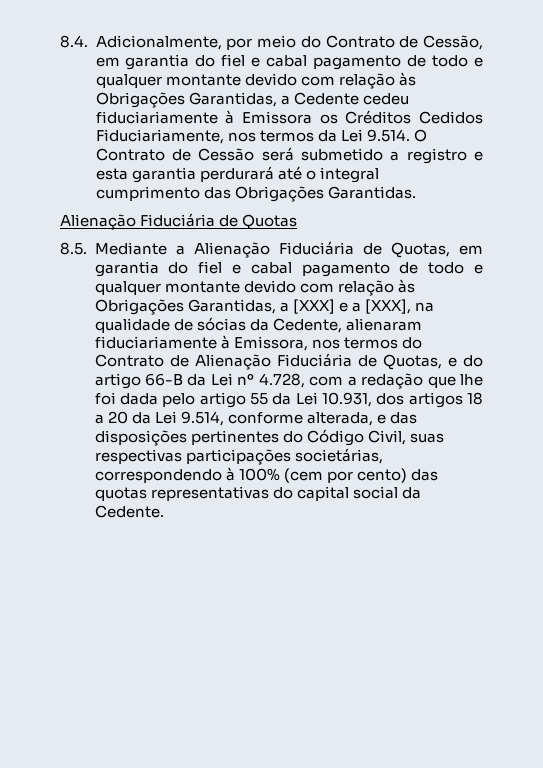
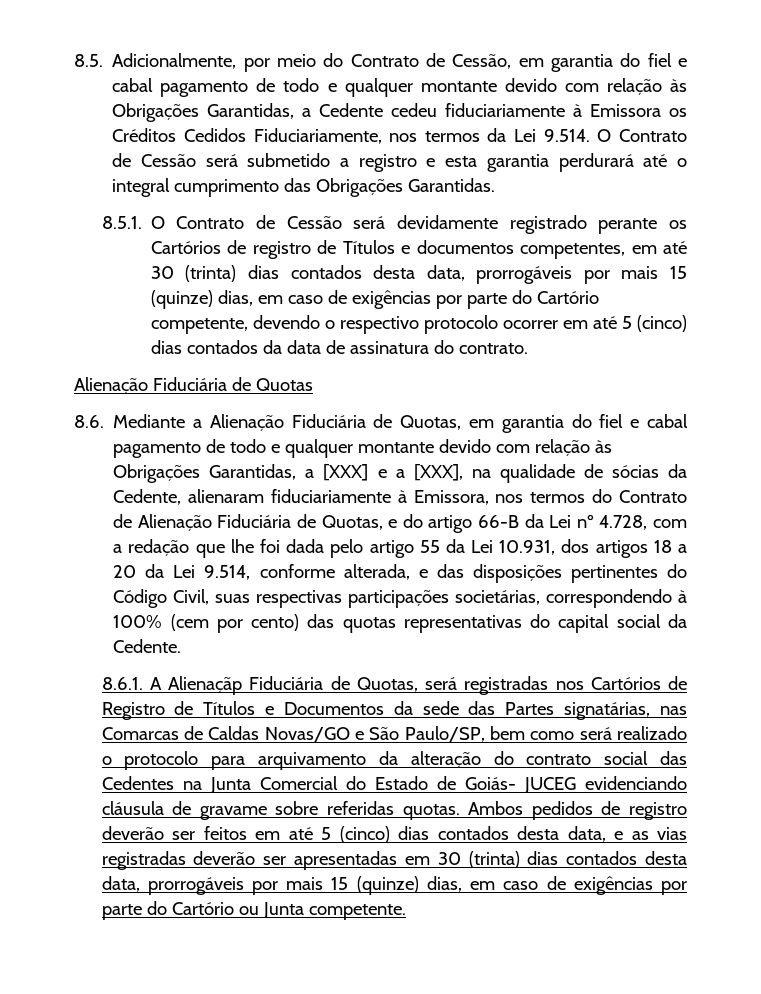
[60,35,88,48] 8.4. -> [74,54,103,67] 8.5.
(416, 192) none -> [101,215,687,234] [150,240,687,259] [150,265,687,284] [150,290,599,309] [150,315,687,334] [150,340,528,354] // 8.5.1. O Contrato de Cessão será devidamente registrado perante os Cartórios de registro de Títulos e documentos competentes, em até 30 (trinta) dias contados desta data, prorrogáveis por mais 15 (quinze) dias, em caso de exigências por parte do Cartório competente, devendo o respectivo protocolo ocorrer em até 5 (cinco) dias contados da data de assinatura do contrato.
[60,242,87,255] 8.5. -> [74,415,104,428] 8.6.
(164, 511) none -> [101,676,687,695] [101,701,687,720] [101,726,687,742] [101,751,687,770] [101,776,687,794] [101,801,687,820] [101,826,687,843] [101,851,687,870] [101,876,687,895] [101,901,406,920] // 8.6.1. A Alienaçãp Fiduciária de Quotas, será registradas nos Cartórios de Registro de Títulos e Documentos da sede das Partes signatárias, nas Comarcas de Caldas Novas/GO e São Paulo/SP, bem como será realizado o protocolo para arquivamento da alteração do contrato social das Cedentes na Junta Comercial do Estado de Goiás- JUCEG evidenciando cláusula de gravame sobre referidas quotas. Ambos pedidos de registro deverão ser feitos em até 5 (cinco) dias contados desta data, e as vias registradas deverão ser apresentadas em 30 (trinta) dias contados desta data, prorrogáveis por mais 15 (quinze) dias, em caso de exigências por parte do Cartório ou Junta competente.

